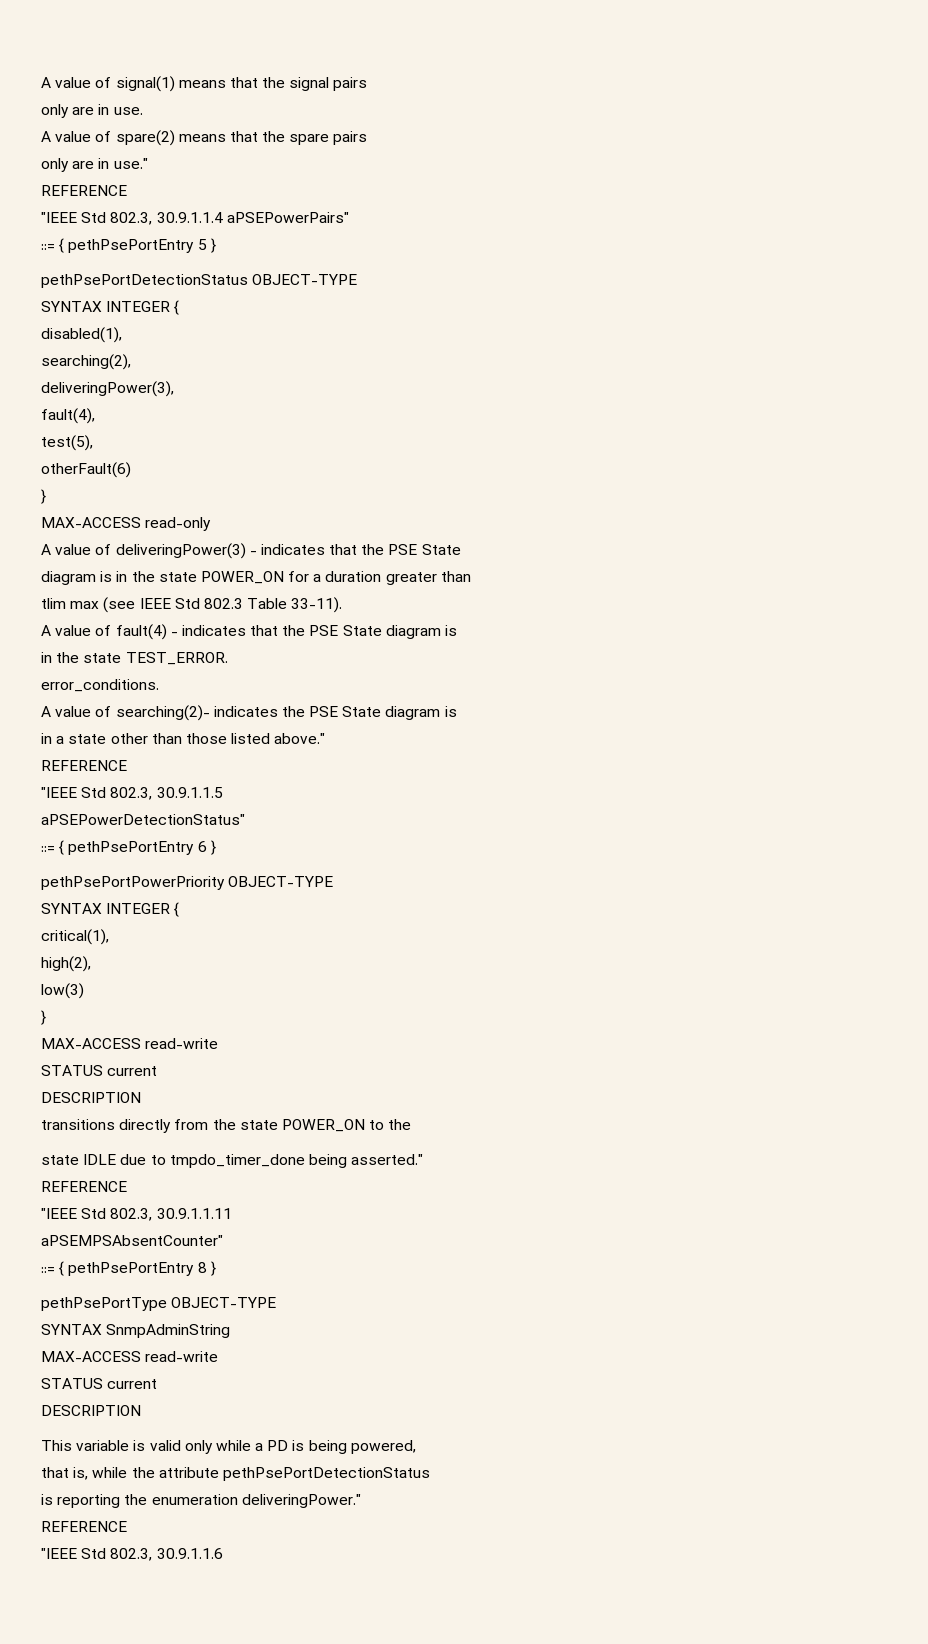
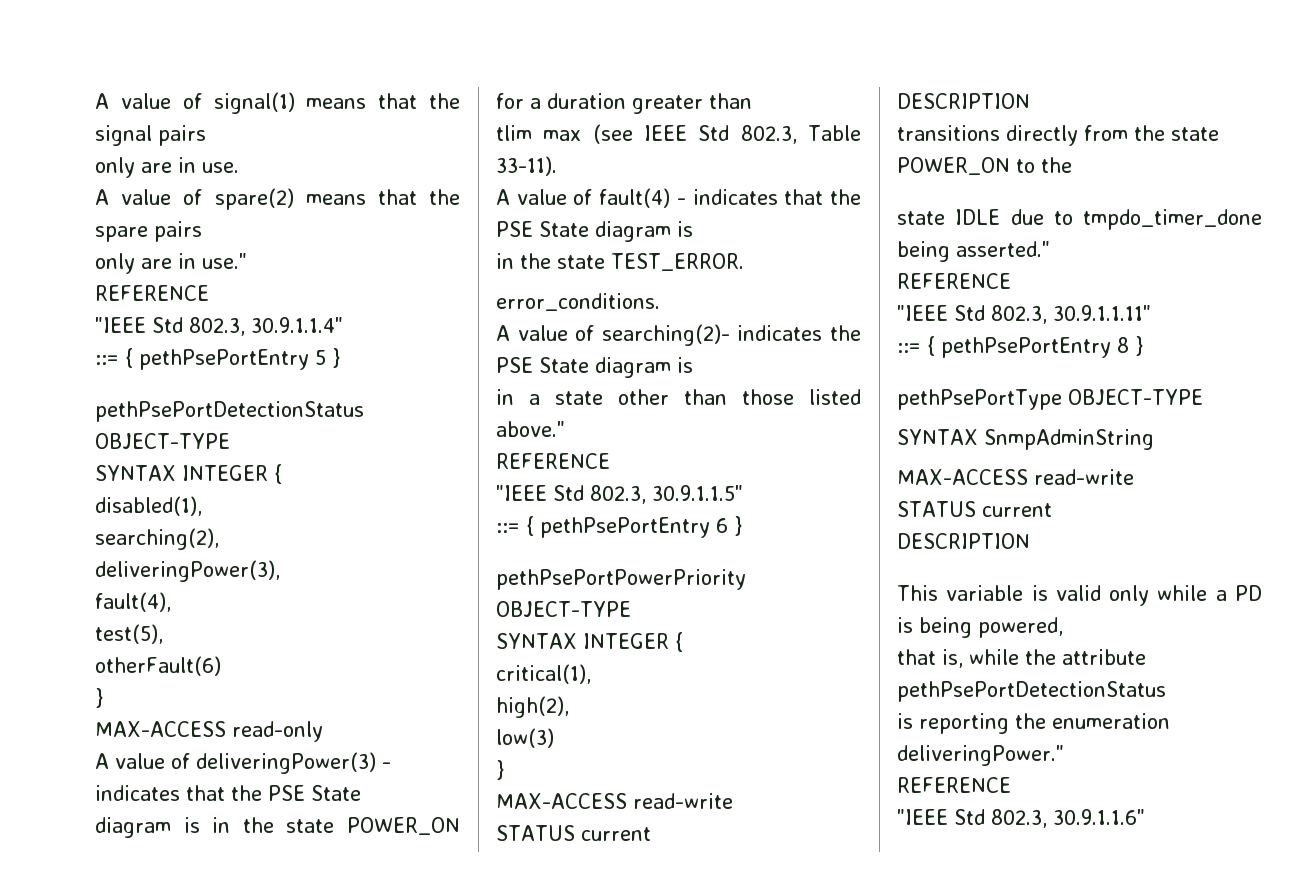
[156,212,349,223] 30.9.1.1.4 aPSEPowerPairs" -> [251,317,343,333] 30.9.1.1.4"
[203,598,243,609] 802.3 -> [740,125,797,144] 802.3,
[156,787,223,798] [41,814,245,825] 30.9.1.1.5 // aPSEPowerDetectionStatus" -> [652,485,743,501] 30.9.1.1.5"
[156,1208,232,1219] [41,1235,223,1246] 30.9.1.1.11 // aPSEMPSAbsentCounter" -> [1053,305,1151,321] 30.9.1.1.11"
[156,1548,223,1559] 30.9.1.1.6 -> [1053,809,1145,825] 30.9.1.1.6"

